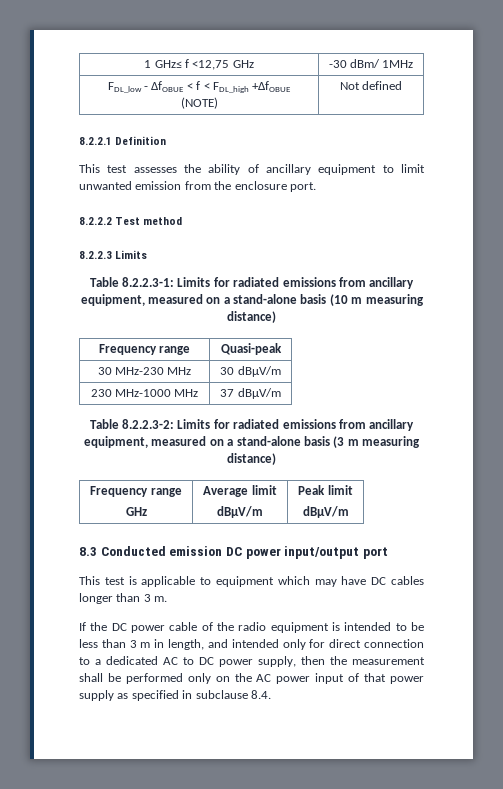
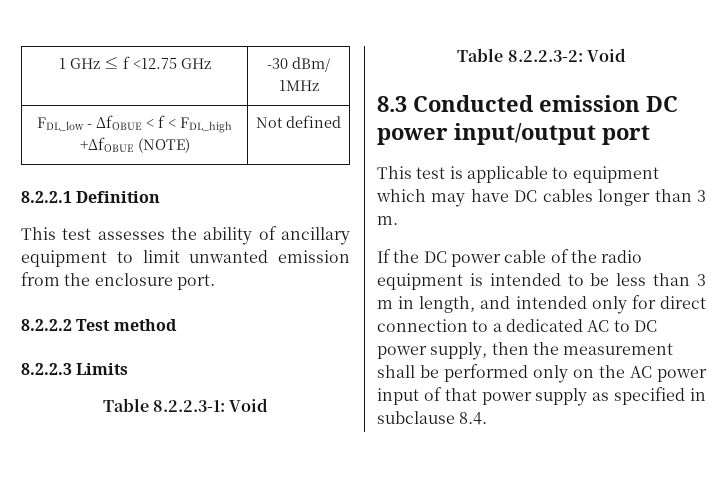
[144,59,230,70] 1 GHz≤ f <12,75 -> [58,56,177,69] 1 GHz ≤ f <12.75
[177,277,415,289] [80,294,424,306] [227,311,276,323] [98,344,191,355] [220,343,282,355] [97,367,192,375] [220,366,281,377] [90,389,199,397] [220,388,281,399] [89,419,415,431] [84,436,420,448] [227,453,276,465] [90,486,182,497] [125,507,147,516] [203,485,277,497] [217,506,263,518] [298,485,353,495] [302,506,349,518] Limits for radiated emissions from ancillary equipment, measured on a stand-alone basis (10 m measuring distance) // Frequency range | Quasi-peak // 30 MHz-230 MHz | 30 dBµV/m // 230 MHz-1000 MHz | 37 dBµV/m // Table 8.2.2.3-2: Limits for radiated emissions from ancillary equipment, measured on a stand-alone basis (3 m measuring distance) // Frequency range // GHz | Average limit // dBµV/m | Peak limit // dBµV/m -> [229,398,269,412] [457,48,626,62] Void // Table 8.2.2.3-2: Void

